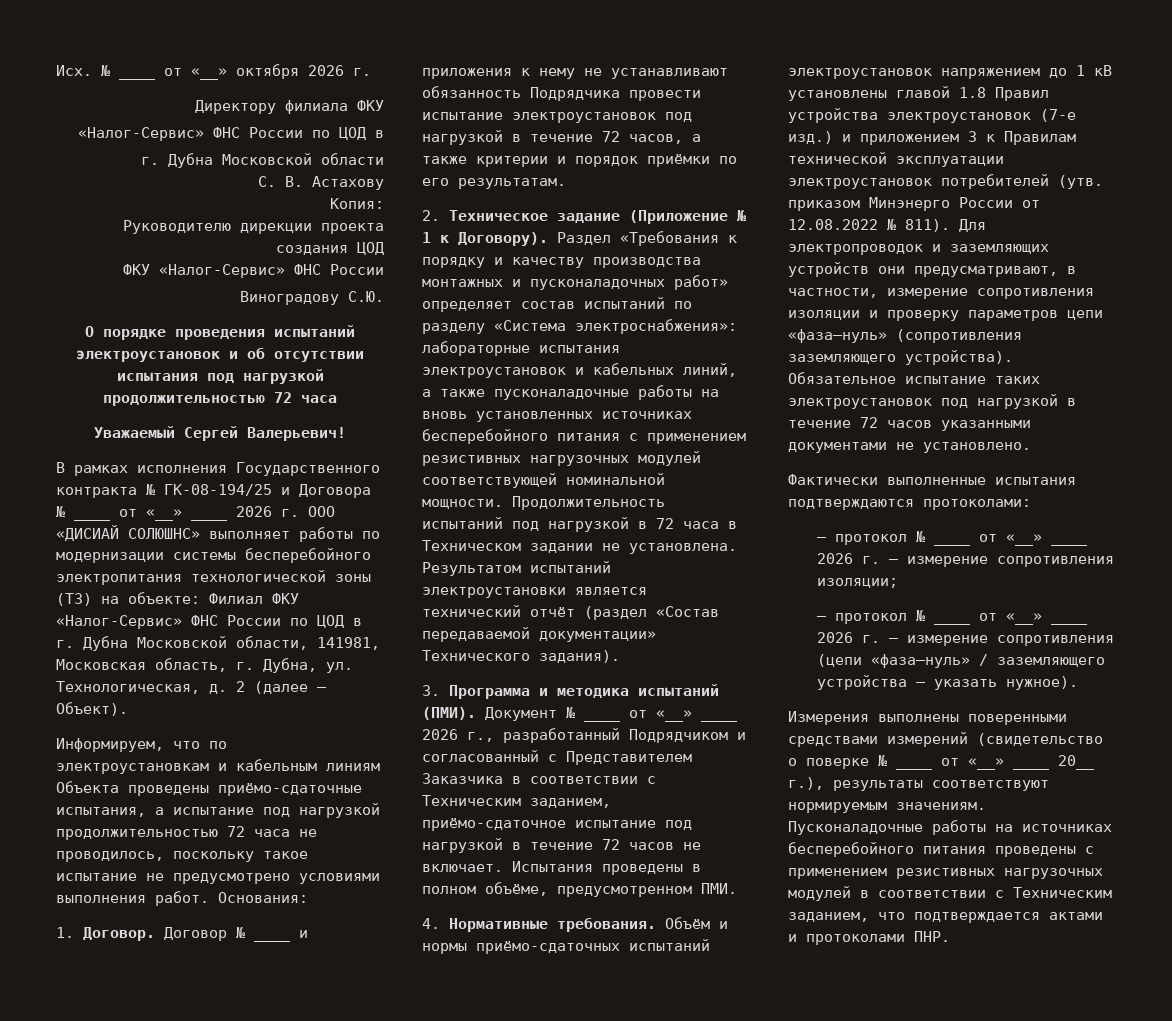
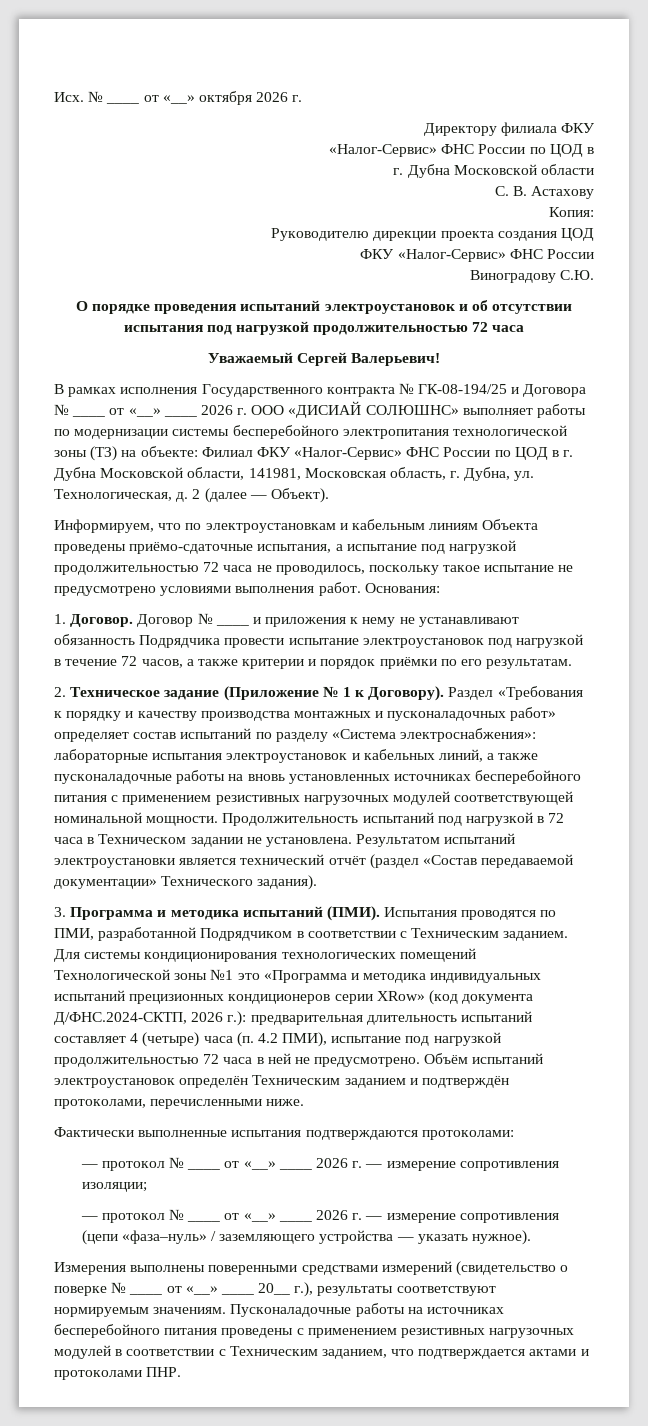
[485,707,575,721] [584,718,621,722] [629,710,738,722] [422,728,746,743] [422,750,692,765] [422,773,656,784] [422,795,611,808] [422,818,692,831] [422,838,701,853] [422,861,701,875] [422,882,737,897] [422,917,728,932] [422,939,710,954] [788,65,1112,79] [788,86,1049,101] [788,108,1076,123] [788,131,1076,145] [788,152,1004,167] [788,174,1103,189] [788,197,1040,211] [788,219,986,232] [788,244,1049,255] [788,262,1076,277] [788,288,1094,299] [788,310,1103,321] [788,329,1022,343] [788,350,1013,365] [788,372,1040,384] [788,394,1076,409] [788,417,1031,431] [788,442,1031,453] Документ № ____ от «__» ____ 2026 г., разработанный Подрядчиком и согласованный с Представителем Заказчика в соответствии с Техническим заданием, приёмо-сдаточное испытание под нагрузкой в течение 72 часов не включает. Испытания проведены в полном объёме, предусмотренном ПМИ. // 4. Нормативные требования. Объём и нормы приёмо-сдаточных испытаний электроустановок напряжением до 1 кВ установлены главой 1.8 Правил устройства электроустановок (7-е изд.) и приложением 3 к Правилам технической эксплуатации электроустановок потребителей (утв. приказом Минэнерго России от 12.08.2022 № 811). Для электропроводок и заземляющих устройств они предусматривают, в частности, измерение сопротивления изоляции и проверку параметров цепи «фаза–нуль» (сопротивления заземляющего устройства). Обязательное испытание таких электроустановок под нагрузкой в течение 72 часов указанными документами не установлено. -> [384,907,557,920] [54,927,569,941] [54,948,476,962] [54,969,542,983] [54,990,534,1005] [54,1011,532,1026] [54,1032,501,1047] [54,1053,544,1067] [54,1075,509,1088] [54,1099,305,1109] Испытания проводятся по ПМИ, разработанной Подрядчиком в соответствии с Техническим заданием. Для системы кондиционирования технологических помещений Технологической зоны №1 это «Программа и методика индивидуальных испытаний прецизионных кондиционеров серии XRow» (код документа Д/ФНС.2024-СКТП, 2026 г.): предварительная длительность испытаний составляет 4 (четыре) часа (п. 4.2 ПМИ), испытание под нагрузкой продолжительностью 72 часа в ней не предусмотрено. Объём испытаний электроустановок определён Техническим заданием и подтверждён протоколами, перечисленными ниже.

